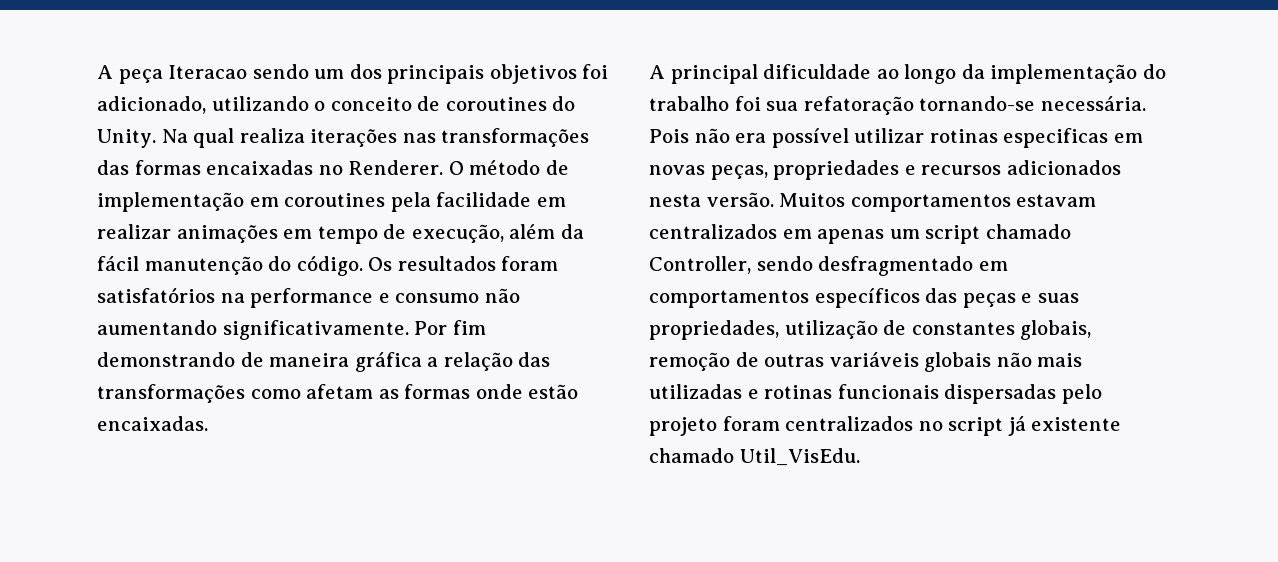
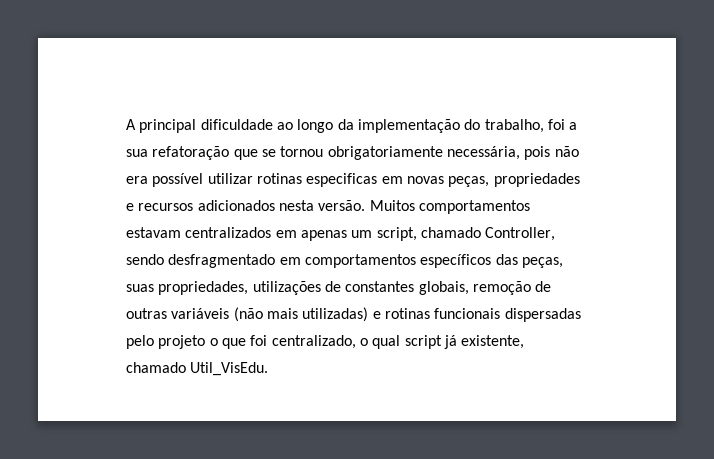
[97,64,609,84] [97,96,576,114] [97,128,590,148] [97,160,569,175] [97,192,566,212] [97,224,584,244] [97,255,559,276] [97,287,520,308] [97,320,486,340] [97,352,551,372] [97,384,579,403] [97,416,208,431] [649,65,665,79] A peça Iteracao sendo um dos principais objetivos foi adicionado, utilizando o conceito de coroutines do Unity. Na qual realiza iterações nas transformações das formas encaixadas no Renderer. O método de implementação em coroutines pela facilidade em realizar animações em tempo de execução, além da fácil manutenção do código. Os resultados foram satisfatórios na performance e consumo não aumentando significativamente. Por fim demonstrando de maneira gráfica a relação das transformações como afetam as formas onde estão encaixadas. // A -> [126,119,136,130] A
[649,96,1146,115] [649,129,689,143] trabalho foi sua refatoração tornando-se necessária. Pois -> [484,119,578,133] [126,146,551,160] trabalho, foi a sua refatoração que se tornou obrigatoriamente necessária, pois
[925,225,981,244] script -> [376,227,417,241] script,
[962,293,1033,308] peças e -> [521,257,563,268] peças,
[784,320,878,339] utilização -> [252,281,321,295] utilizações
[924,352,1083,372] [649,384,742,399] globais não mais utilizadas -> [233,307,369,322] (não mais utilizadas)
[722,416,943,431] foram centralizados no -> [209,335,401,349] o que foi centralizado, o qual
[1031,417,1122,431] existente -> [461,335,525,349] existente,

